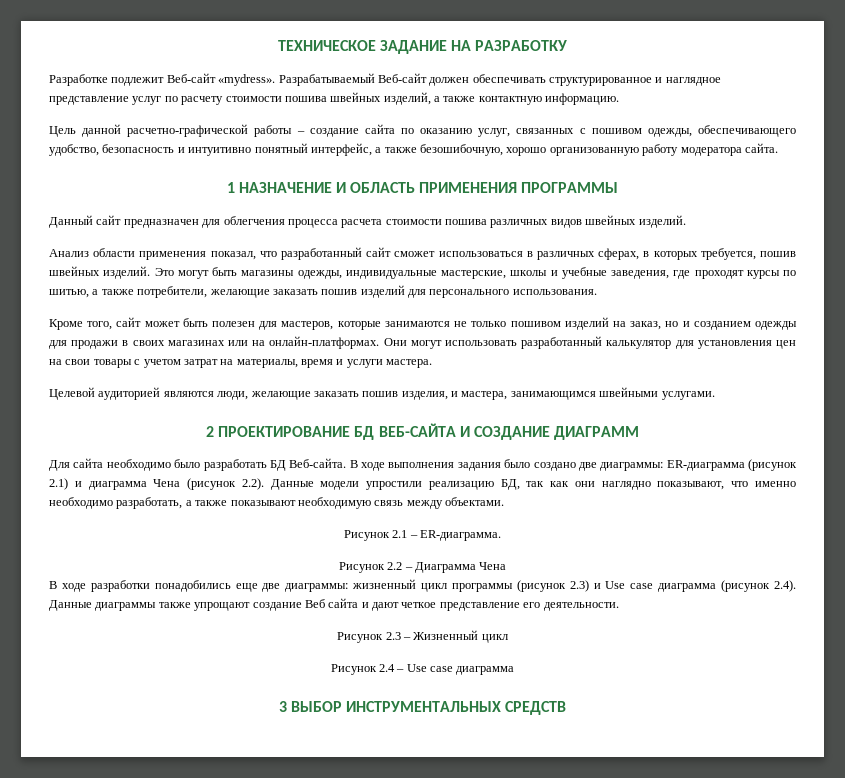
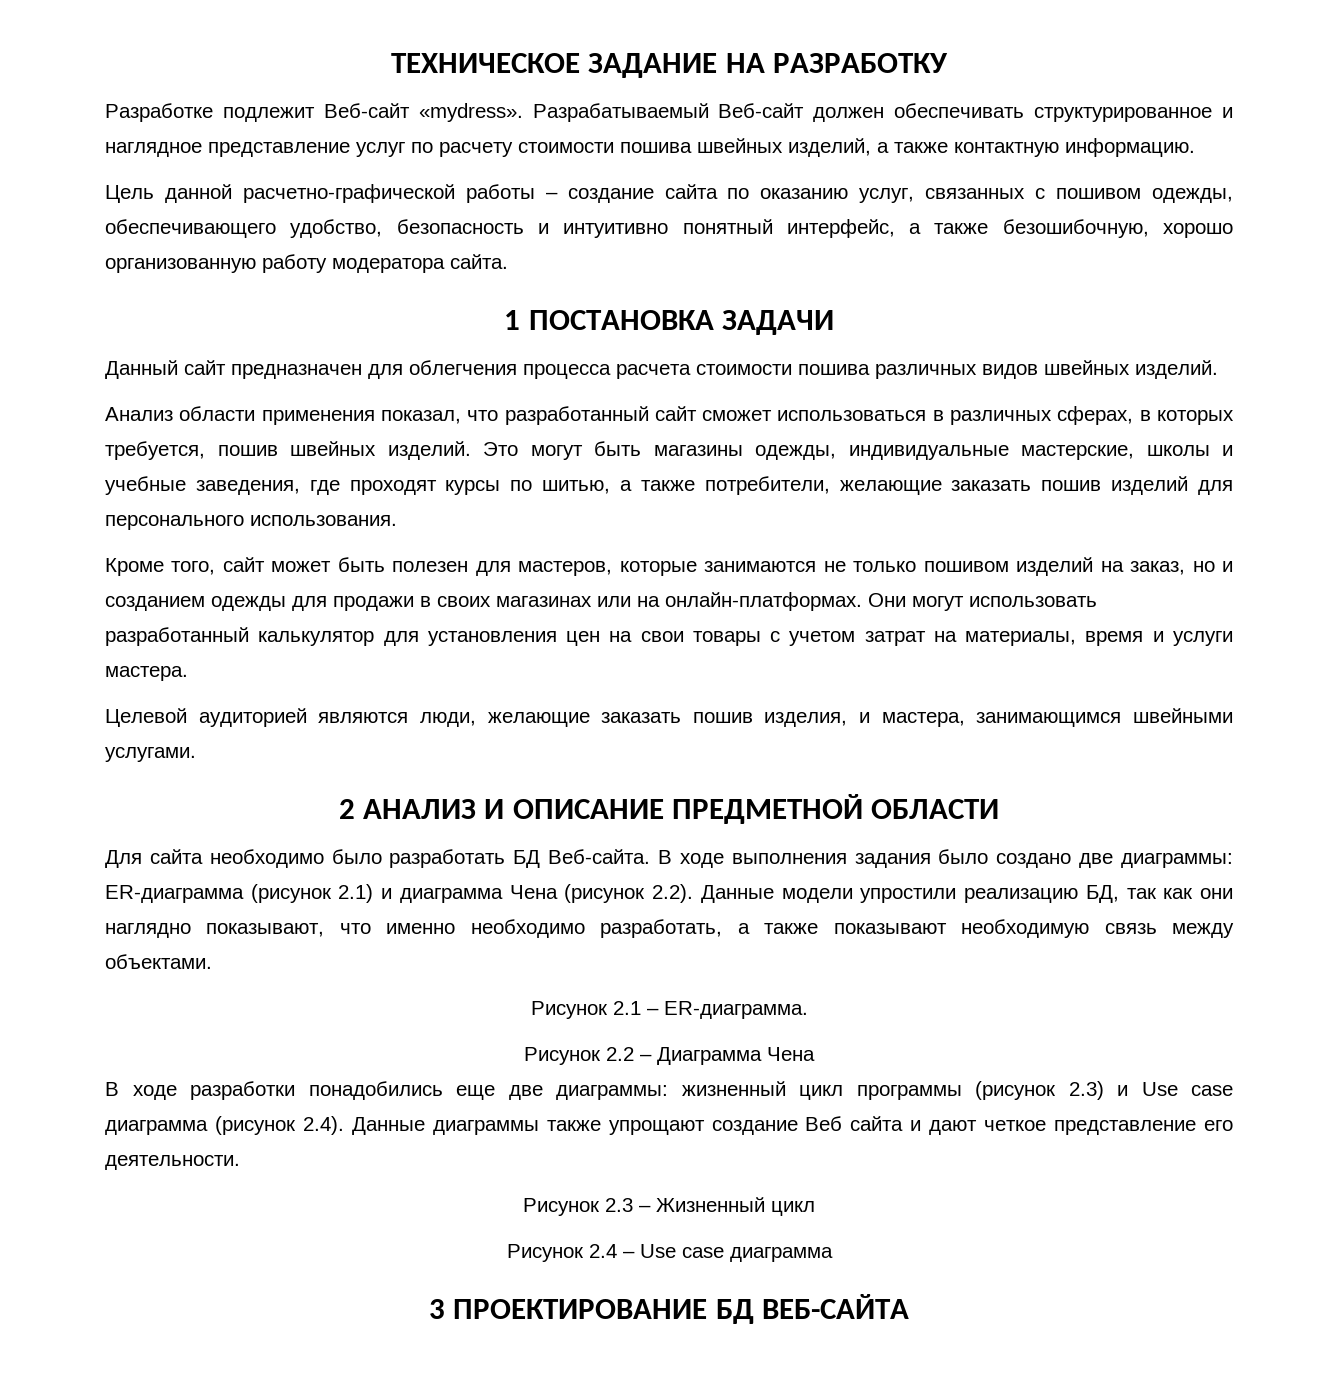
[238,182,619,193] НАЗНАЧЕНИЕ И ОБЛАСТЬ ПРИМЕНЕНИЯ ПРОГРАММЫ -> [528,310,834,335] ПОСТАНОВКА ЗАДАЧИ
[218,423,640,440] ПРОЕКТИРОВАНИЕ БД ВЕБ-САЙТА И СОЗДАНИЕ ДИАГРАММ -> [363,794,1000,824] АНАЛИЗ И ОПИСАНИЕ ПРЕДМЕТНОЙ ОБЛАСТИ
[290,701,567,715] ВЫБОР ИНСТРУМЕНТАЛЬНЫХ СРЕДСТВ -> [453,1294,909,1324] ПРОЕКТИРОВАНИЕ БД ВЕБ-САЙТА

